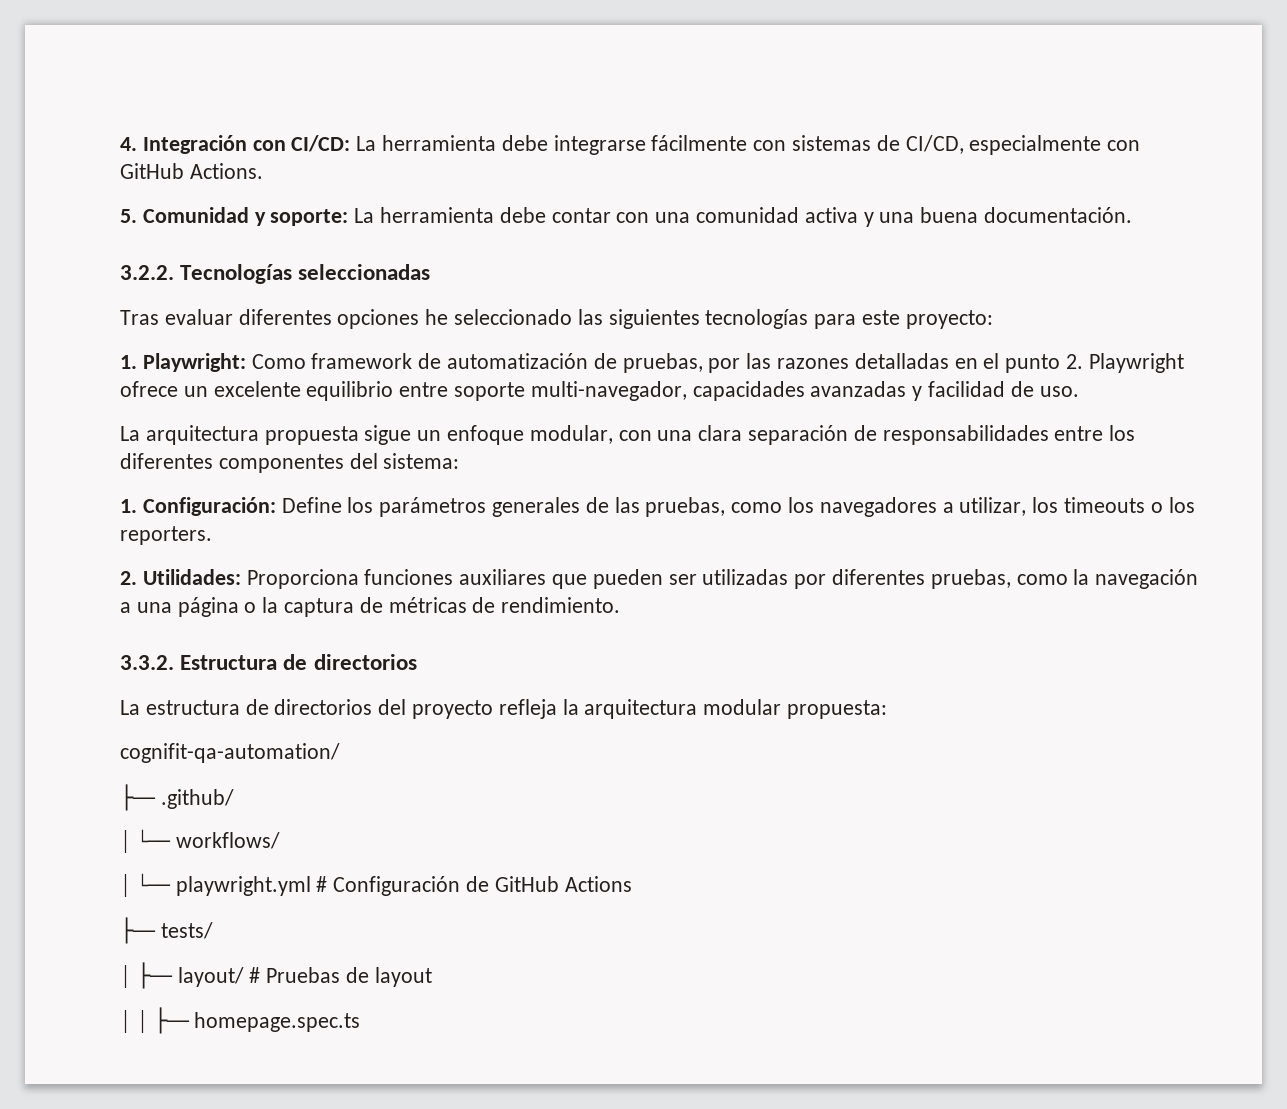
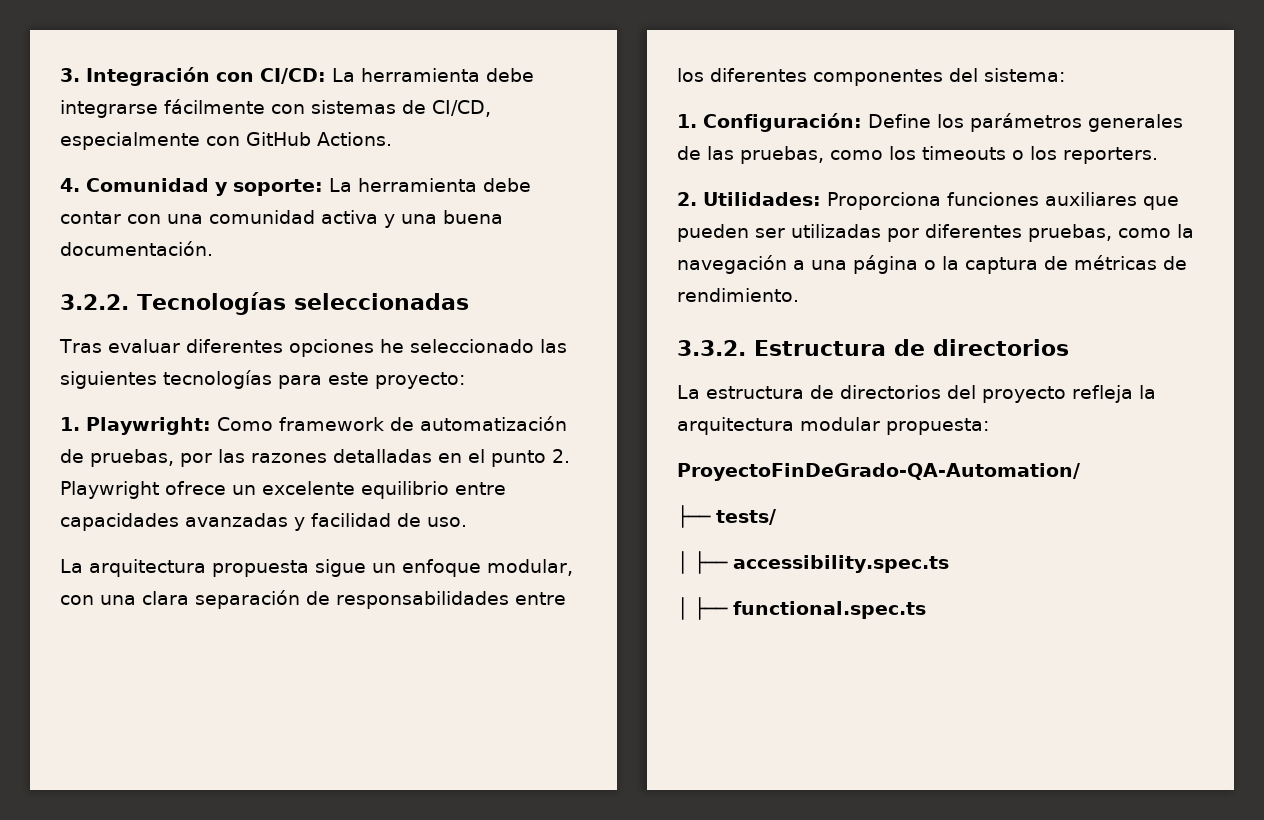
[120,137,137,151] 4. -> [60,68,80,82] 3.
[120,209,137,223] 5. -> [60,178,80,192] 4.
[454,381,687,401] soporte multi-navegador, -> (506, 488) none
[819,497,1059,517] navegadores a utilizar, los -> (916, 153) none
[120,743,340,763] [120,784,234,811] [120,829,280,853] [120,873,632,897] [120,917,213,944] [120,962,432,989] [120,1007,361,1034] cognifit-qa-automation/ // ├── .github/ // │ └── workflows/ // │ └── playwright.yml # Configuración de GitHub Actions // ├── tests/ // │ ├── layout/ # Pruebas de layout // │ │ ├── homepage.spec.ts -> [677,463,1080,481] [677,505,776,528] [677,551,949,574] [677,597,926,620] ProyectoFinDeGrado-QA-Automation/ // ├── tests/ // │ ├── accessibility.spec.ts // │ ├── functional.spec.ts

